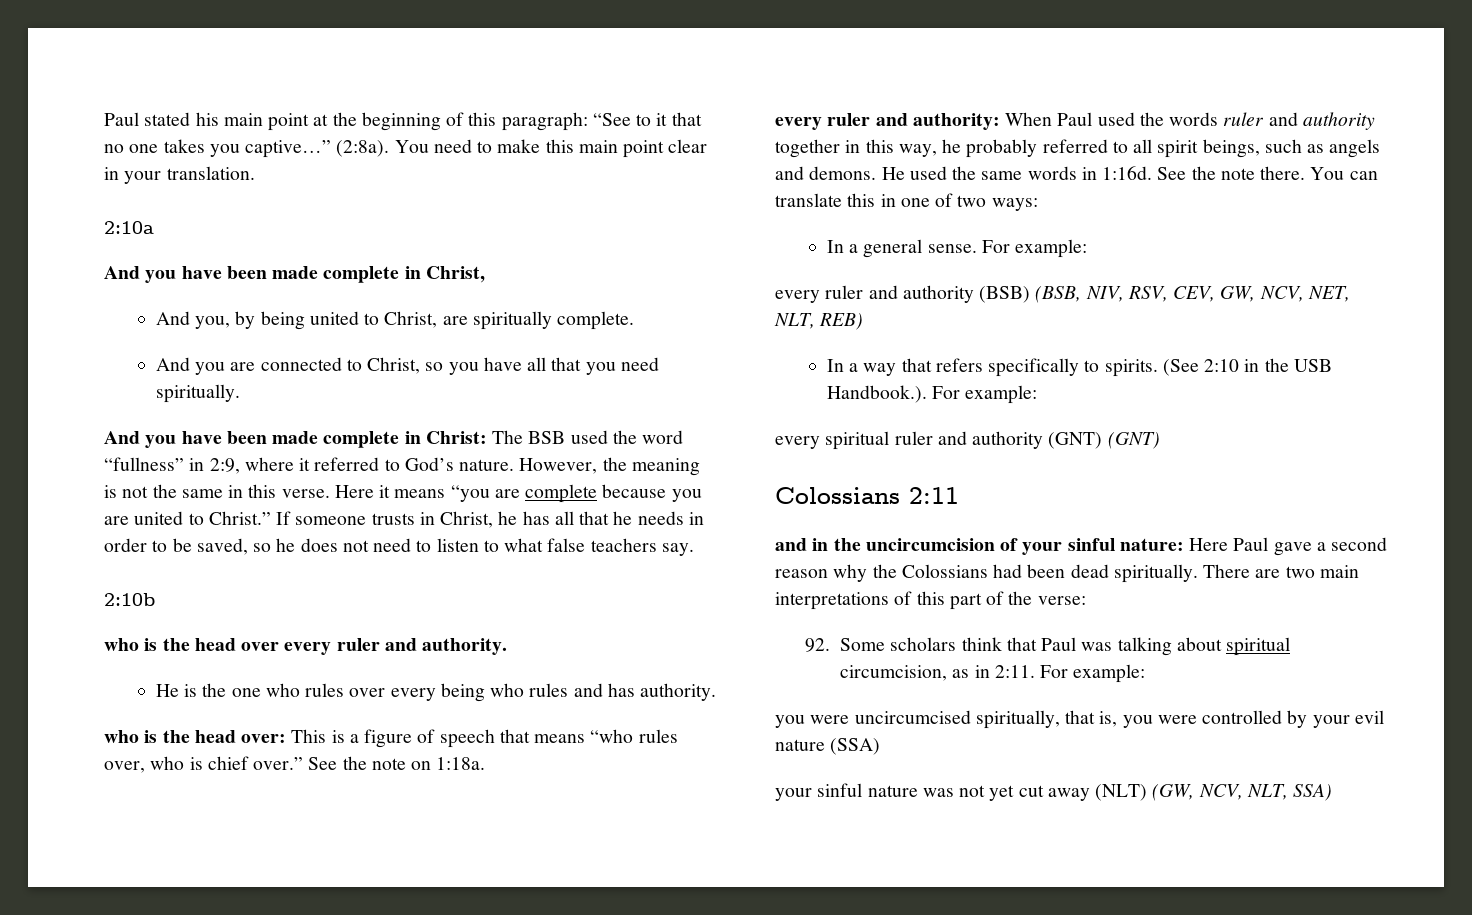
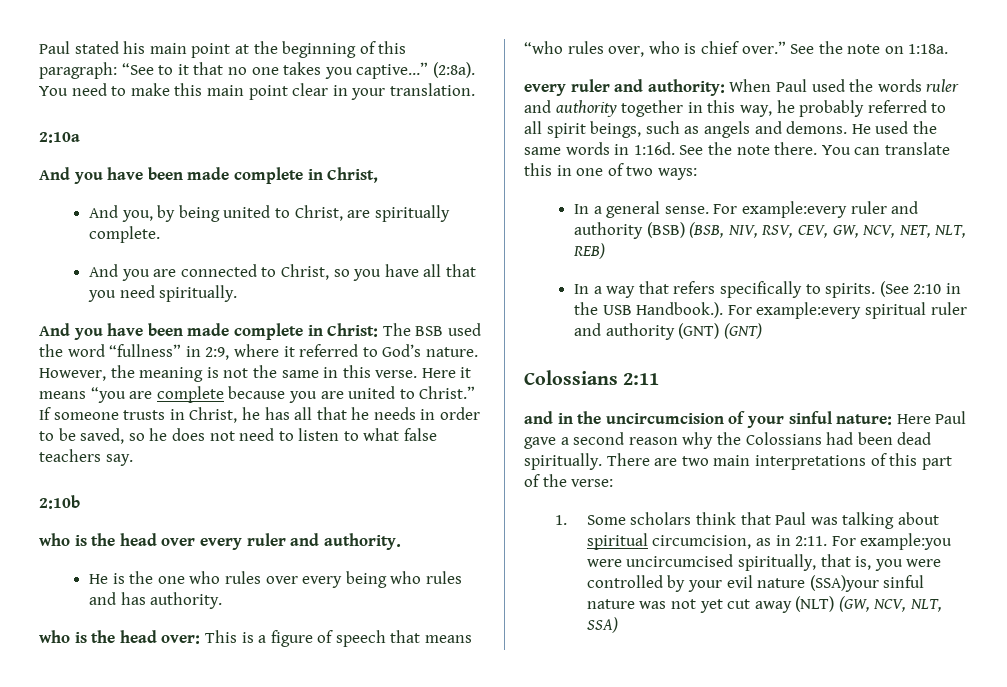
[1015,239,1088,258] [775,290,820,303] example: // every -> [742,201,848,218] example:every
[965,385,1038,404] [775,436,820,449] example: // every -> [756,302,862,319] example:every
[805,638,831,652] 92. -> [555,515,568,525] 1.
[1073,664,1146,683] [775,715,805,728] example: // you -> [860,533,953,550] example:you
[830,738,881,755] [775,788,812,801] (SSA) // your -> [809,575,879,592] (SSA)your

